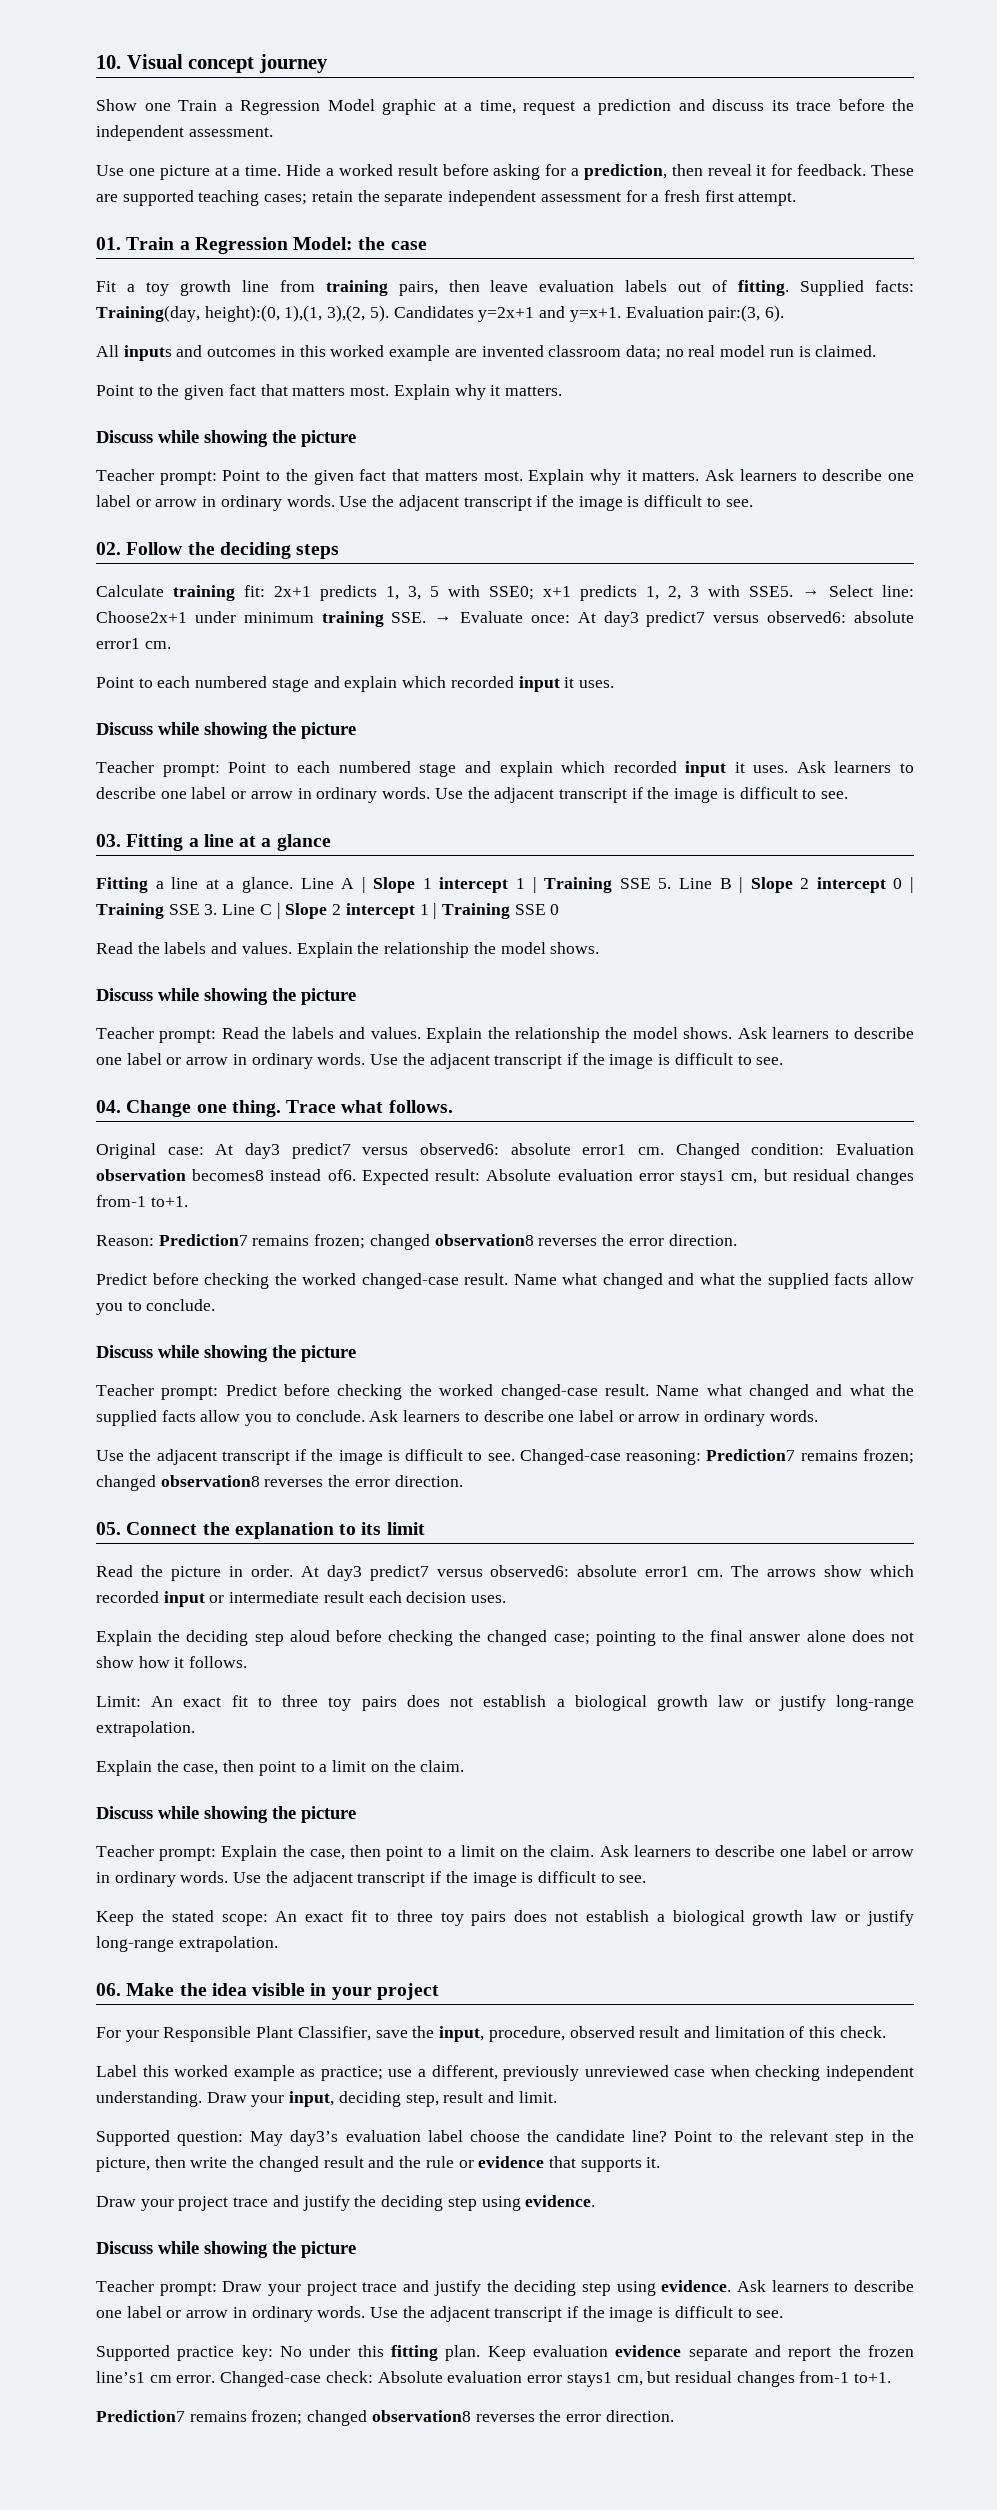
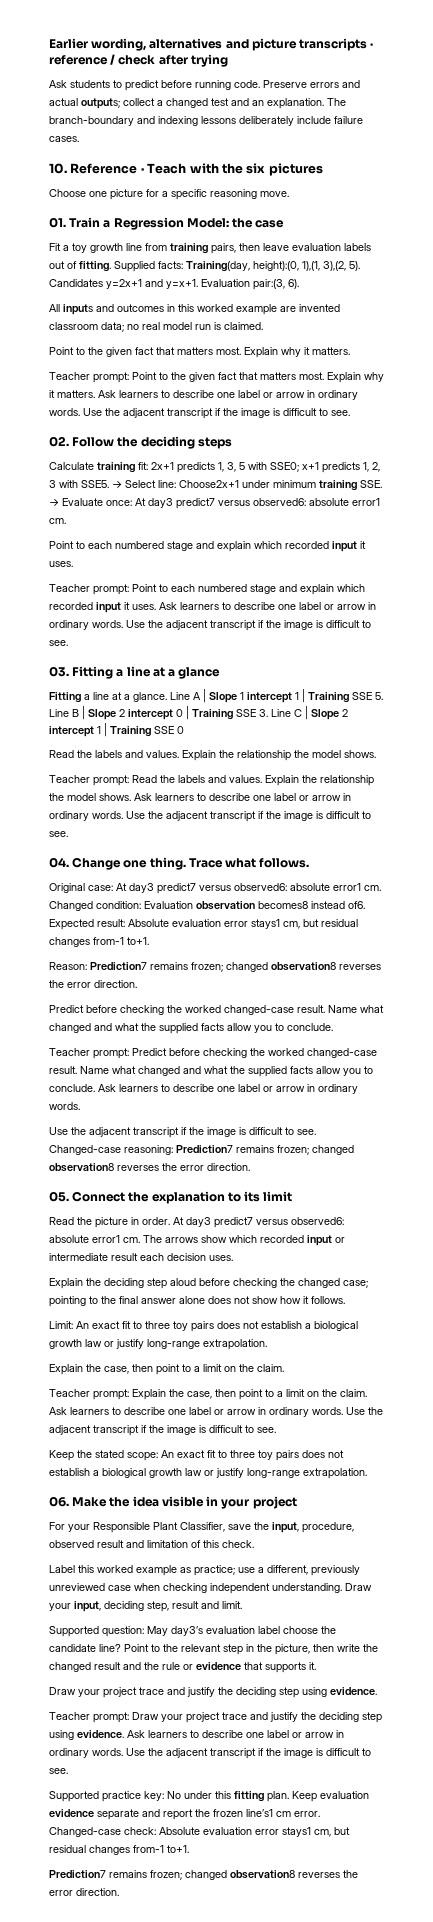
[96,54,328,73] [96,99,914,115] [96,125,273,141] [96,164,915,180] [96,190,797,206] 10. Visual concept journey // Show one Train a Regression Model graphic at a time, request a prediction and discuss its trace before the independent assessment. // Use one picture at a time. Hide a worked result before asking for a prediction, then reveal it for feedback. These are supported teaching cases; retain the separate independent assessment for a fresh first attempt. -> [49,38,374,51] [49,54,228,67] [49,80,360,91] [49,98,346,109] [49,116,363,126] [49,136,79,142] [49,163,323,176] [49,189,289,200] Earlier wording, alternatives and picture transcripts · reference / check after trying // Ask students to predict before running code. Preserve errors and actual outputs; collect a changed test and an explanation. The branch-boundary and indexing lessons deliberately include failure cases. // 10. Reference · Teach with the six pictures // Choose one picture for a specific reasoning move.
[96,430,356,447] // Discuss while showing the picture -> (350, 351) none
[96,722,356,739] // Discuss while showing the picture -> (73, 564) none
[96,988,356,1005] // Discuss while showing the picture -> (376, 754) none
[96,1345,356,1362] // Discuss while showing the picture -> (333, 1027) none
[96,1806,356,1823] // Discuss while showing the picture -> (284, 1368) none
[96,2241,356,2258] // Discuss while showing the picture -> (377, 1691) none

